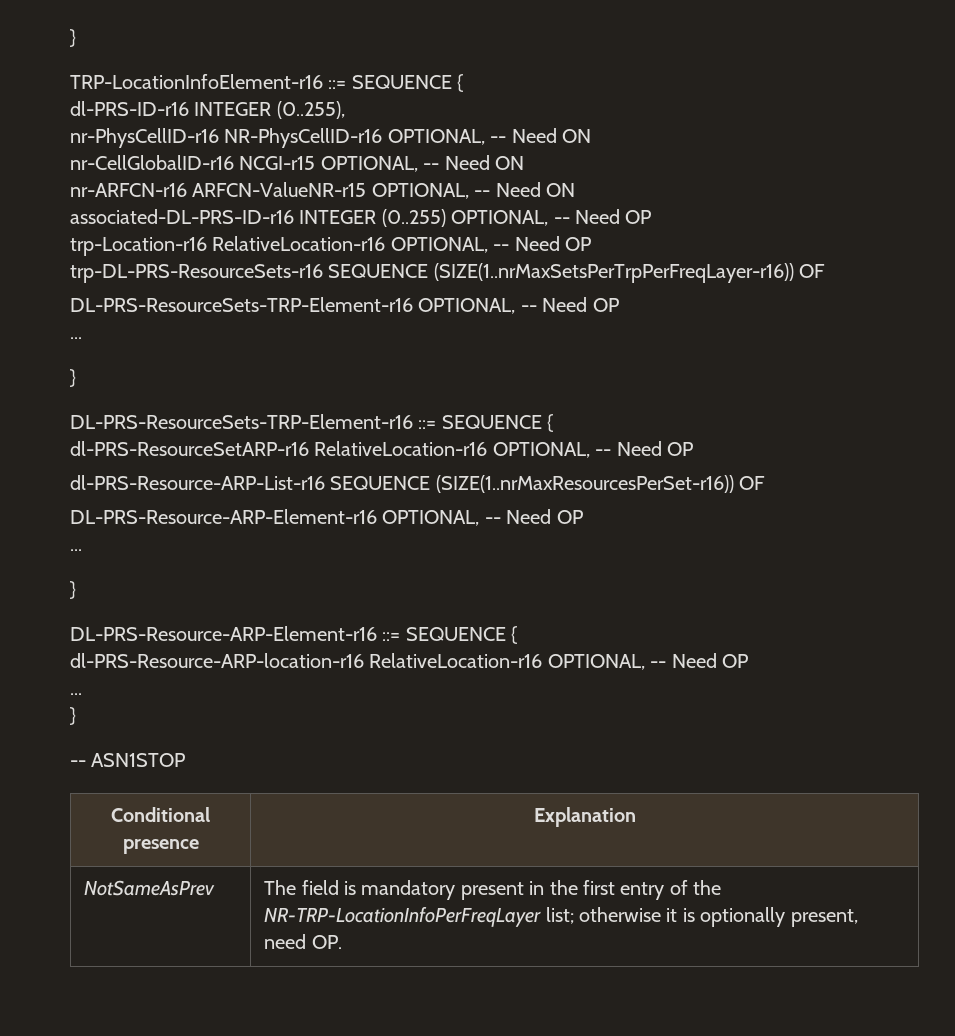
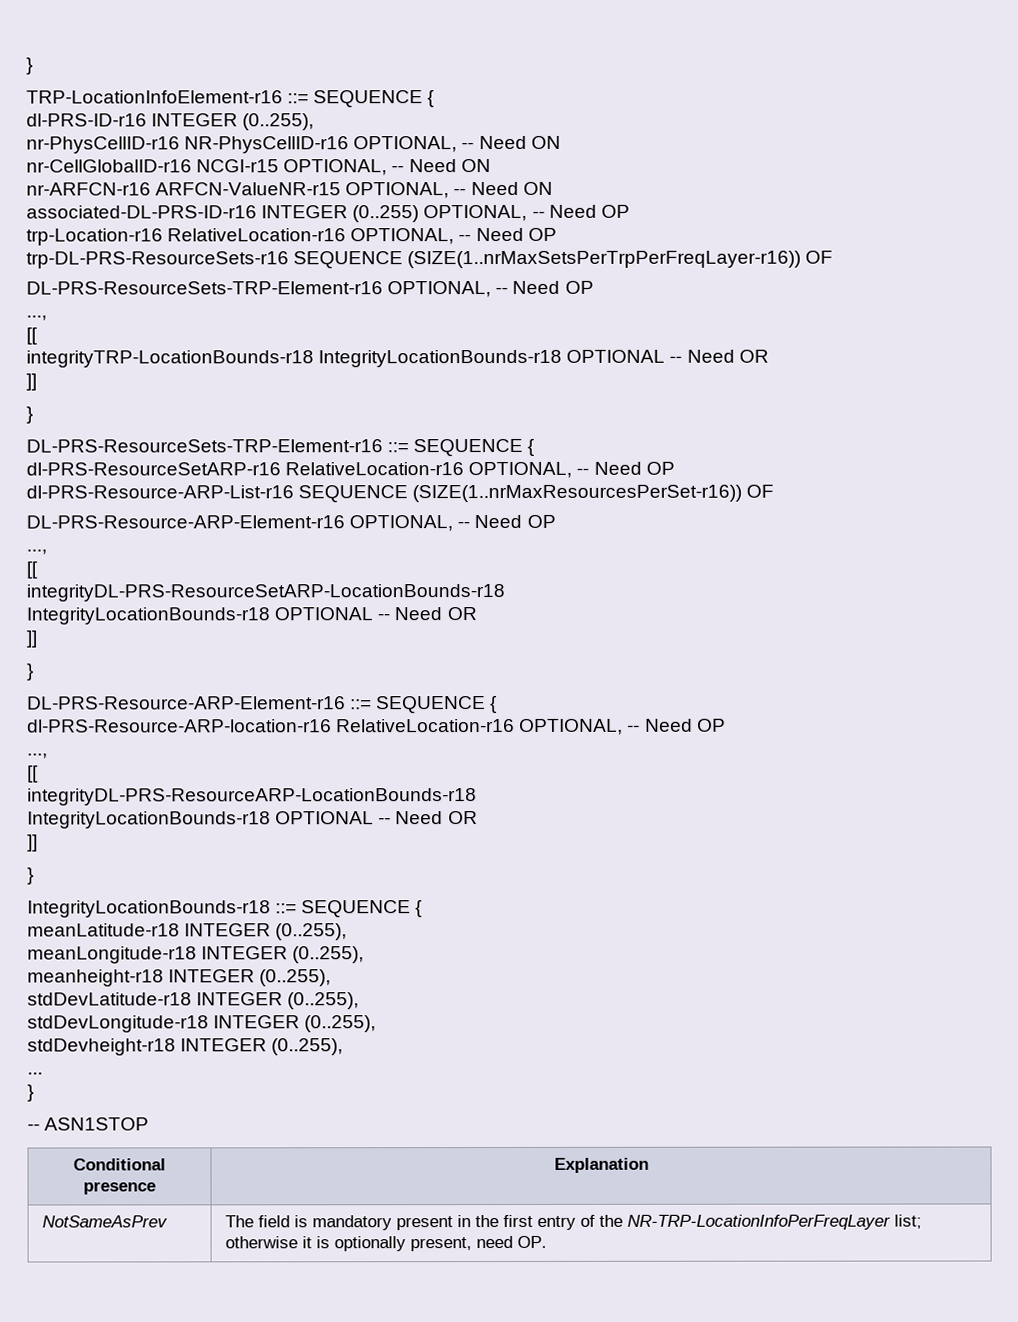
[70,337,82,339] ... -> [26,315,47,321] [26,327,38,345] [26,349,769,368] [26,373,37,391] ..., // [[ // integrityTRP-LocationBounds-r18 IntegrityLocationBounds-r18 OPTIONAL -- Need OR // ]]
[70,549,82,551] ... -> [26,549,47,555] [26,561,38,579] [26,584,505,602] [26,607,477,625] [26,630,37,648] ..., // [[ // integrityDL-PRS-ResourceSetARP-LocationBounds-r18 // IntegrityLocationBounds-r18 OPTIONAL -- Need OR // ]]
(748, 661) none -> [27,753,48,759] [27,765,39,783] [27,788,477,806] [27,811,478,829] [27,834,38,852] [27,867,34,885] [27,900,424,918] [27,923,348,941] [27,946,365,964] [27,969,332,987] [27,992,360,1010] [27,1015,377,1033] [27,1038,344,1056] // ..., // [[ // integrityDL-PRS-ResourceARP-LocationBounds-r18 // IntegrityLocationBounds-r18 OPTIONAL -- Need OR // ]] // } // IntegrityLocationBounds-r18 ::= SEQUENCE { // meanLatitude-r18 INTEGER (0..255), // meanLongitude-r18 INTEGER (0..255), // meanheight-r18 INTEGER (0..255), // stdDevLatitude-r18 INTEGER (0..255), // stdDevLongitude-r18 INTEGER (0..255), // stdDevheight-r18 INTEGER (0..255),

